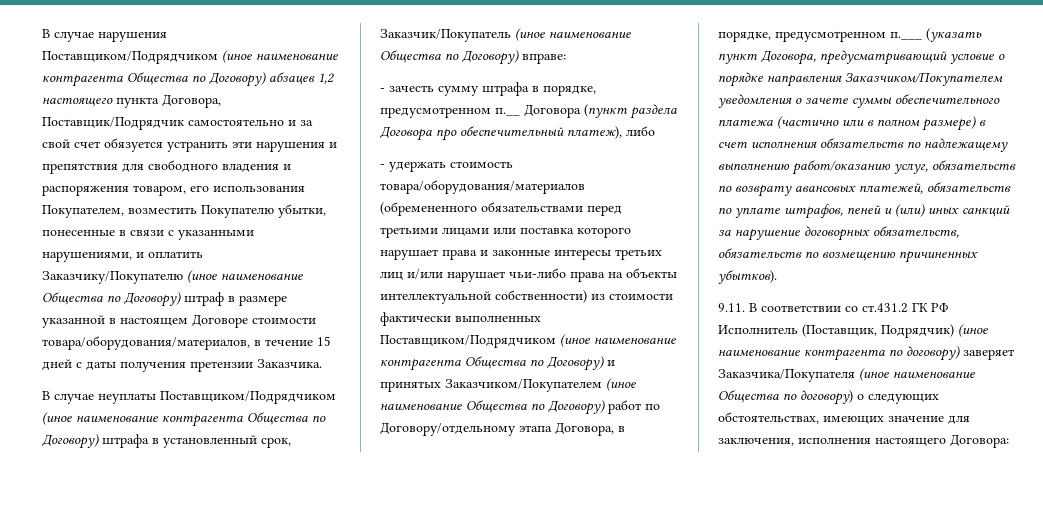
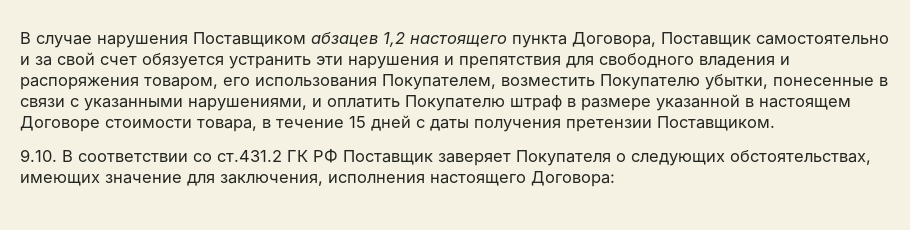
[42,50,338,64] [42,72,266,87] Поставщиком/Подрядчиком (иное наименование контрагента Общества по Договору) -> [193,32,306,47] Поставщиком
[42,117,184,130] Поставщик/Подрядчик -> [661,32,751,47] Поставщик
[42,270,303,284] [42,292,181,307] Заказчику/Покупателю (иное наименование Общества по Договору) -> [405,95,505,111] Покупателю
[42,336,250,350] товара/оборудования/материалов, -> [197,119,257,132] товара,
[257,359,322,368] [42,391,336,404] [42,412,326,427] [42,434,291,449] [380,28,631,42] [380,50,566,65] [380,82,596,96] [380,104,677,119] [380,126,655,141] [380,161,513,172] [380,180,585,194] [380,202,622,216] [380,227,631,238] [380,249,662,260] [380,268,677,282] [380,290,673,304] [380,312,541,326] [380,334,676,348] [380,356,615,371] [380,378,636,392] [380,400,660,415] [380,422,625,436] [718,28,982,42] [718,50,1005,65] [718,72,1003,87] [718,94,1000,108] [718,116,986,131] [718,138,1008,152] [718,160,1016,175] [718,182,1011,197] [718,204,1010,219] [718,226,959,241] [718,248,978,263] [718,270,777,284] [718,303,745,312] Заказчика. // В случае неуплаты Поставщиком/Подрядчиком (иное наименование контрагента Общества по Договору) штрафа в установленный срок, Заказчик/Покупатель (иное наименование Общества по Договору) вправе: // - зачесть сумму штрафа в порядке, предусмотренном п.__ Договора (пункт раздела Договора про обеспечительный платеж), либо // - удержать стоимость товара/оборудования/материалов (обремененного обязательствами перед третьими лицами или поставка которого нарушает права и законные интересы третьих лиц и/или нарушает чьи-либо права на объекты интеллектуальной собственности) из стоимости фактически выполненных Поставщиком/Подрядчиком (иное наименование контрагента Общества по Договору) и принятых Заказчиком/Покупателем (иное наименование Общества по Договору) работ по Договору/отдельному этапа Договора, в порядке, предусмотренном п.___ (указать пункт Договора, предусматривающий условие о порядке направления Заказчиком/Покупателем уведомления о зачете суммы обеспечительного платежа (частично или в полном размере) в счет исполнения обязательств по надлежащему выполнению работ/оказанию услуг, обязательств по возврату авансовых платежей, обязательств по уплате штрафов, пеней и (или) иных санкций за нарушение договорных обязательств, обязательств по возмещению причиненных убытков). // 9.11. -> [657,116,775,131] [20,149,57,162] Поставщиком. // 9.10.
[718,324,988,338] [718,346,1014,361] [718,368,975,382] [718,390,853,405] Исполнитель (Поставщик, Подрядчик) (иное наименование контрагента по договору) заверяет Заказчика/Покупателя (иное наименование Общества по договору) -> [343,150,611,166] Поставщик заверяет Покупателя

